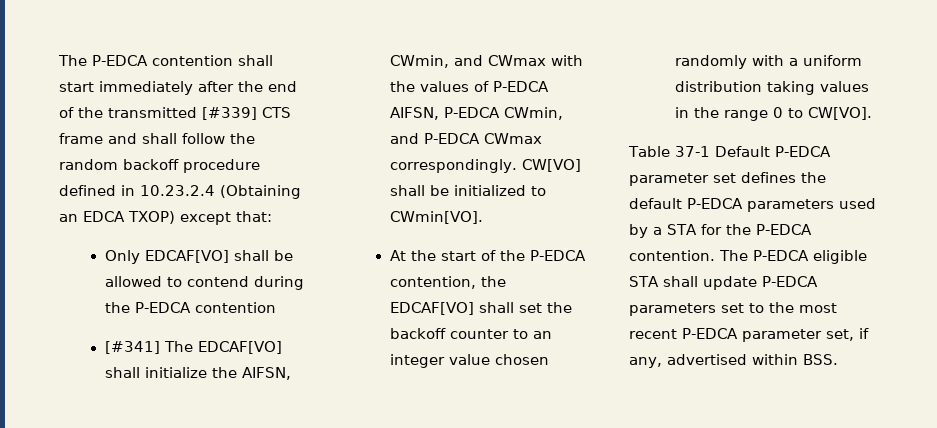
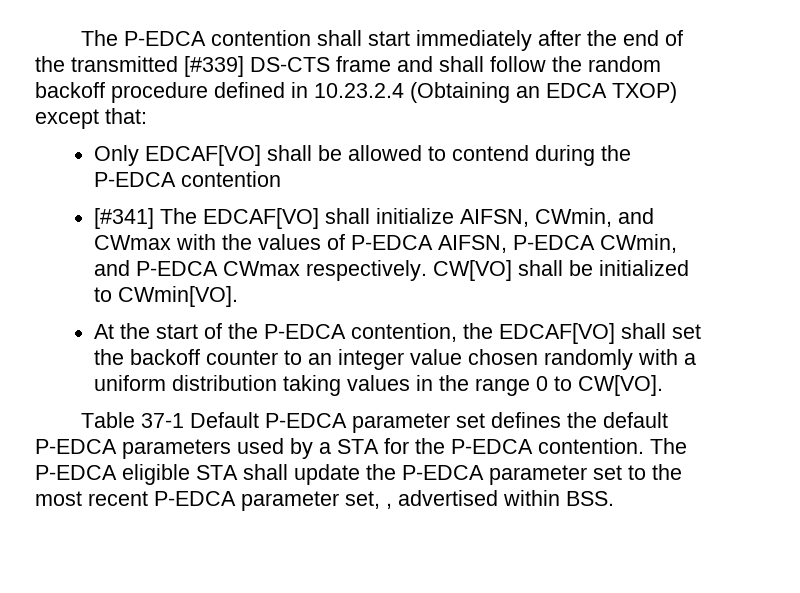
[262,107,291,118] CTS -> [250,57,330,72] DS-CTS
[211,367,237,378] the -> (455, 216) none
[389,159,517,173] correspondingly. -> [306,260,428,281] respectively.
[761,276,818,287] [629,303,716,316] P-EDCA parameters -> [366,464,587,485] the P-EDCA parameter
[859,328,869,339] [629,357,662,368] if any, -> [386,503,392,509] ,

